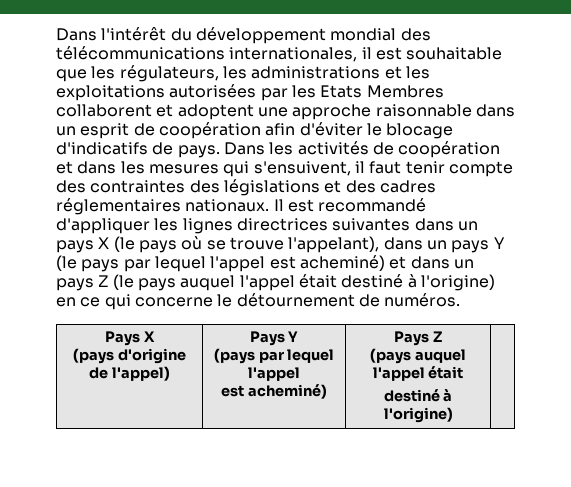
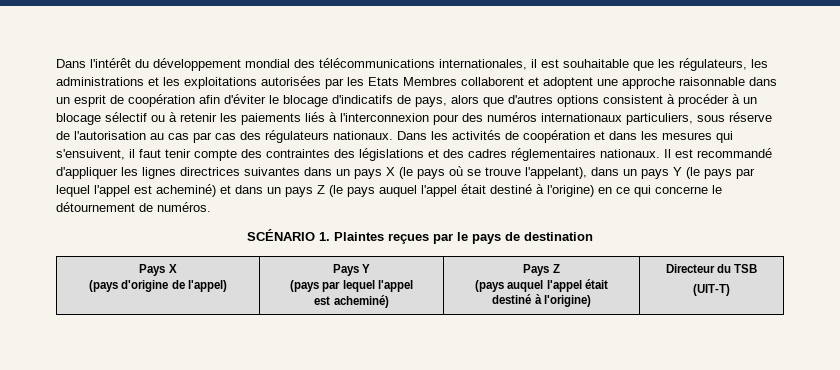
[177,145,220,158] pays. -> [415,94,757,107] [56,112,772,125] [56,130,393,143] pays, alors que d'autres options consistent à procéder à un blocage sélectif ou à retenir les paiements liés à l'interconnexion pour des numéros internationaux particuliers, sous réserve de l'autorisation au cas par cas des régulateurs nationaux.
(461, 300) none -> [247,229,593,244] // SCÉNARIO 1. Plaintes reçues par le pays de destination
(453, 415) none -> [665,264,758,273] [692,284,730,296] Directeur du TSB // (UIT-T)

